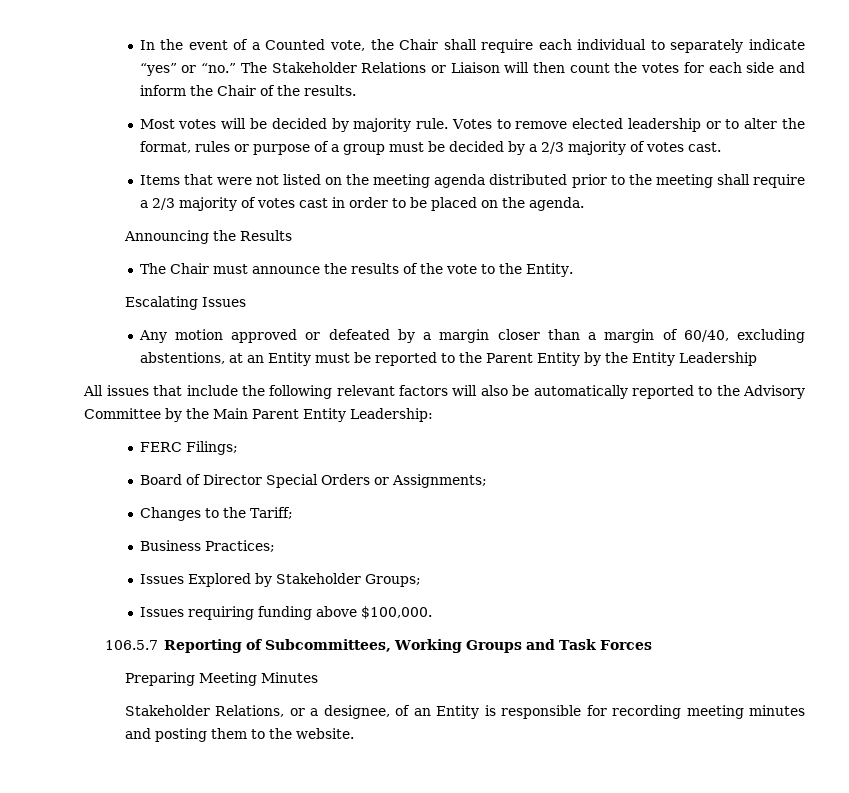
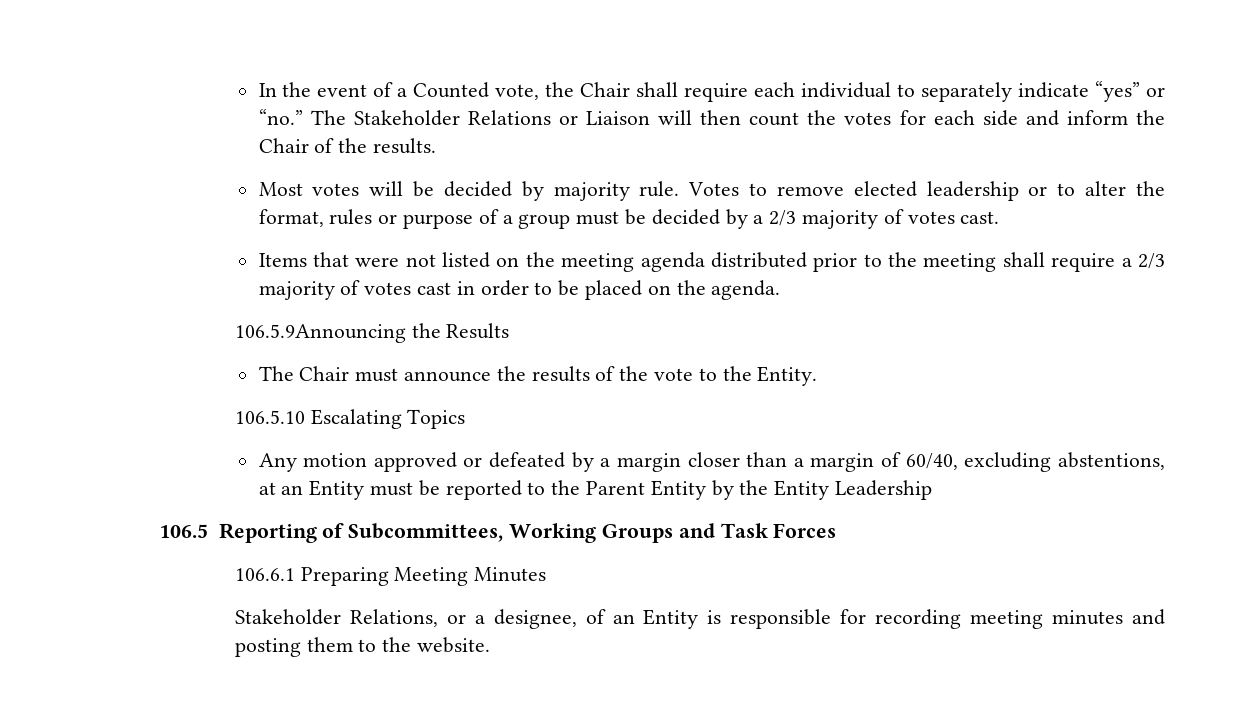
[123,230,209,244] Announcing -> [234,324,406,343] 106.5.9Announcing
[124,296,246,310] Escalating Issues -> [234,409,466,429] 106.5.10 Escalating Topics
[83,385,805,399] [84,408,434,422] [139,441,238,455] [139,474,487,488] [139,507,293,521] [139,540,275,552] [139,573,421,587] [139,606,432,620] [104,640,158,650] All issues that include the following relevant factors will also be automatically reported to the Advisory Committee by the Main Parent Entity Leadership: // FERC Filings; // Board of Director Special Orders or Assignments; // Changes to the Tariff; // Business Practices; // Issues Explored by Stakeholder Groups; // Issues requiring funding above $100,000. // 106.5.7 -> [158,524,208,538] 106.5
(653, 645) none -> [234,568,295,581] 106.6.1

